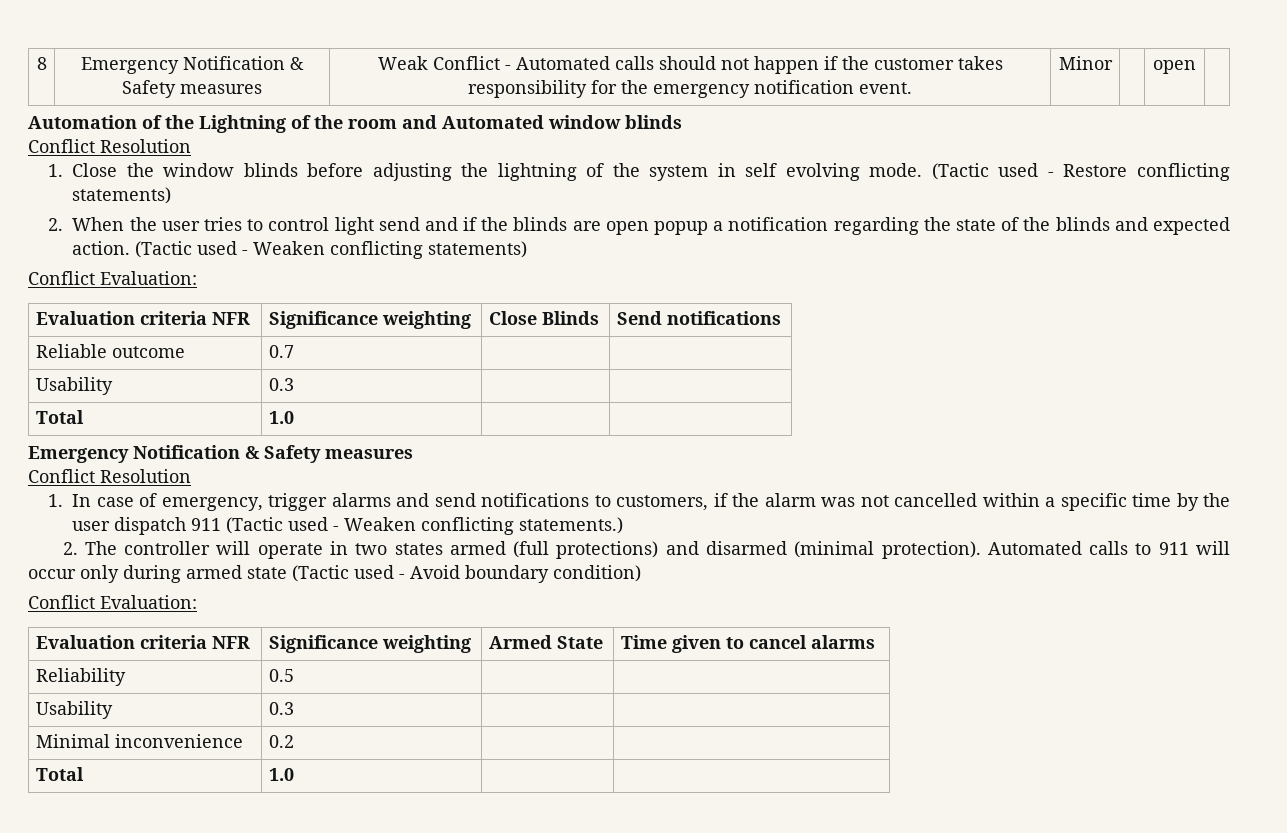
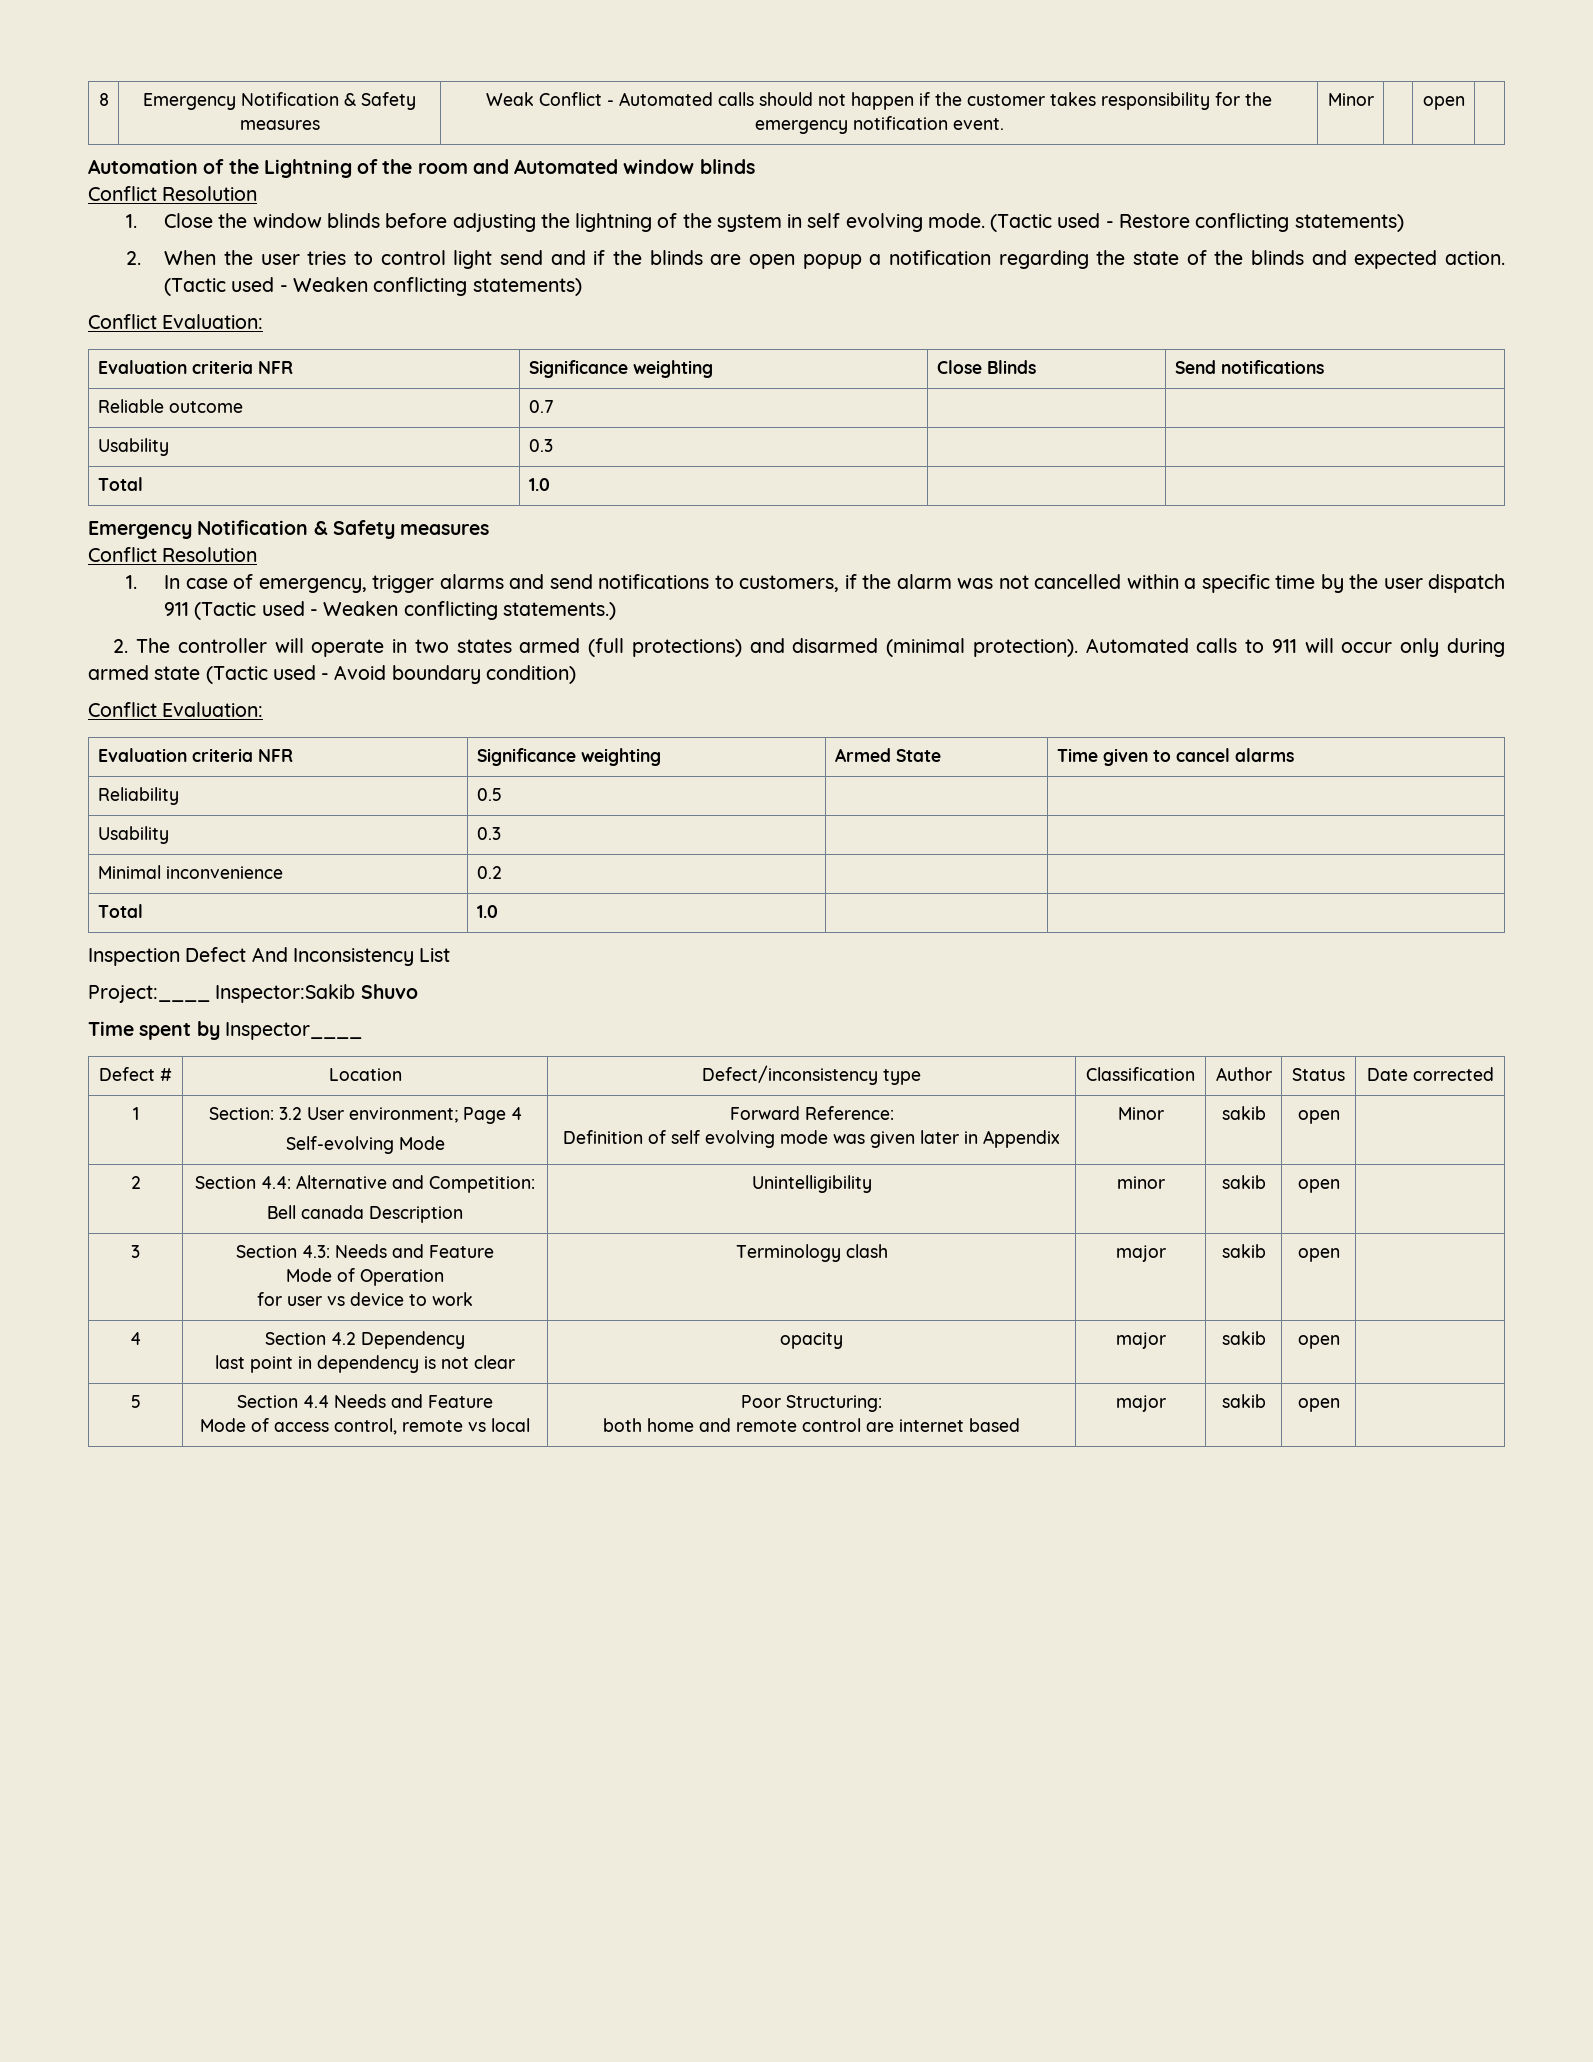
(294, 774) none -> [88,947,451,966] [88,984,418,1003] [88,1021,362,1040] [99,1067,172,1081] [328,1068,402,1081] [702,1065,921,1085] [1086,1067,1195,1081] [1215,1067,1272,1081] [1292,1068,1345,1081] [1366,1067,1494,1081] [132,1107,139,1120] [208,1107,522,1124] [285,1136,445,1154] [729,1106,894,1120] [563,1130,1060,1148] [1117,1107,1164,1120] [1221,1106,1266,1120] [1297,1110,1340,1124] [130,1176,141,1189] [195,1175,535,1193] [267,1205,463,1223] [751,1175,872,1193] [1116,1176,1165,1189] [1221,1175,1266,1189] [1297,1179,1340,1193] [131,1245,140,1258] [236,1244,494,1258] [286,1268,444,1286] [257,1292,473,1306] [735,1244,888,1262] [1115,1245,1166,1262] [1221,1244,1266,1258] [1297,1248,1340,1262] [130,1332,141,1345] [265,1331,465,1349] [215,1355,515,1373] [780,1332,843,1349] [1115,1332,1166,1349] [1221,1331,1266,1345] [1297,1335,1340,1349] [130,1395,141,1408] [237,1394,493,1408] [200,1418,530,1435] [741,1395,882,1412] [603,1418,1020,1432] [1115,1395,1166,1412] [1221,1394,1266,1408] [1297,1398,1340,1412] // Inspection Defect And Inconsistency List // Project:____ Inspector:Sakib Shuvo // Time spent by Inspector____ // Defect # | Location | Defect/inconsistency type | Classification | Author | Status | Date corrected // 1 | Section: 3.2 User environment; Page 4 // Self-evolving Mode | Forward Reference: // Definition of self evolving mode was given later in Appendix | Minor | sakib | open | // 2 | Section 4.4: Alternative and Competition: // Bell canada Description | Unintelligibility | minor | sakib | open | // 3 | Section 4.3: Needs and Feature // Mode of Operation // for user vs device to work | Terminology clash | major | sakib | open | // 4 | Section 4.2 Dependency // last point in dependency is not clear | opacity | major | sakib | open | // 5 | Section 4.4 Needs and Feature // Mode of access control, remote vs local | Poor Structuring: // both home and remote control are internet based | major | sakib | open |

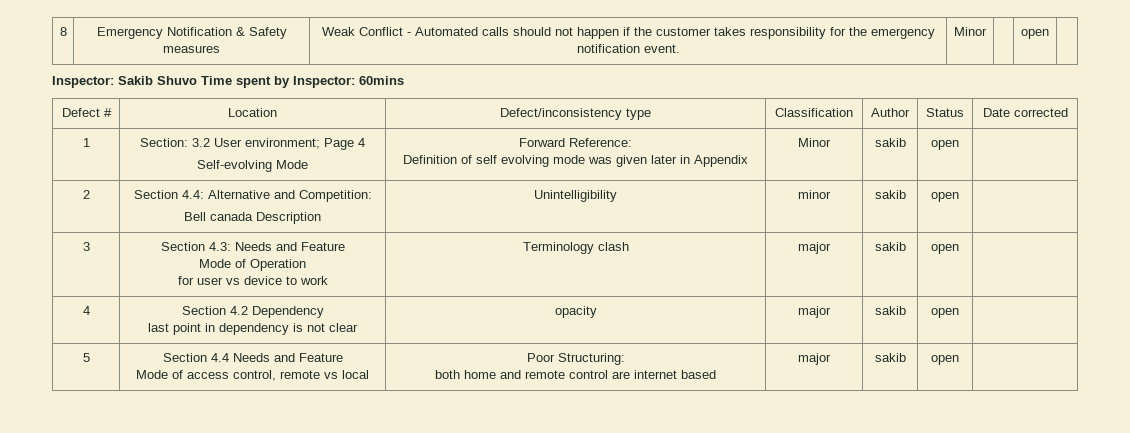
[88,159,755,178] [88,186,258,201] [126,213,1404,232] [126,250,1505,269] [164,277,582,296] [88,314,264,329] [97,360,293,374] [528,360,713,378] [936,360,1036,374] [1174,360,1324,374] [97,399,243,413] [528,400,554,413] [97,438,169,456] [528,439,553,452] [97,477,143,491] [528,478,550,491] [88,520,490,539] [88,547,258,562] [126,574,1505,593] [164,601,616,620] [113,638,1505,657] [88,665,576,684] [88,702,264,717] [97,748,293,762] [476,748,661,766] [834,748,941,762] [1056,748,1294,766] [97,787,179,805] [476,788,502,801] [97,826,169,844] [476,827,501,840] [97,865,283,879] [476,866,502,879] [97,904,143,918] [476,905,498,918] [88,947,451,966] [88,984,356,1003] Automation of the Lightning of the room and Automated window blinds // Conflict Resolution // 1. Close the window blinds before adjusting the lightning of the system in self evolving mode. (Tactic used - Restore conflicting statements) // 2. When the user tries to control light send and if the blinds are open popup a notification regarding the state of the blinds and expected action. (Tactic used - Weaken conflicting statements) // Conflict Evaluation: // Evaluation criteria NFR | Significance weighting | Close Blinds | Send notifications // Reliable outcome | 0.7 | | // Usability | 0.3 | | // Total | 1.0 | | // Emergency Notification & Safety measures // Conflict Resolution // 1. In case of emergency, trigger alarms and send notifications to customers, if the alarm was not cancelled within a specific time by the user dispatch 911 (Tactic used - Weaken conflicting statements.) // 2. The controller will operate in two states armed (full protections) and disarmed (minimal protection). Automated calls to 911 will occur only during armed state (Tactic used - Avoid boundary condition) // Conflict Evaluation: // Evaluation criteria NFR | Significance weighting | Armed State | Time given to cancel alarms // Reliability | 0.5 | | // Usability | 0.3 | | // Minimal inconvenience | 0.2 | | // Total | 1.0 | | // Inspection Defect And Inconsistency List // Project:____ Inspector:Sakib -> [52,76,153,88] Inspector: Sakib
(418, 991) // -> (197, 80) none
[224,1022,362,1040] Inspector____ -> [293,76,404,88] Inspector: 60mins

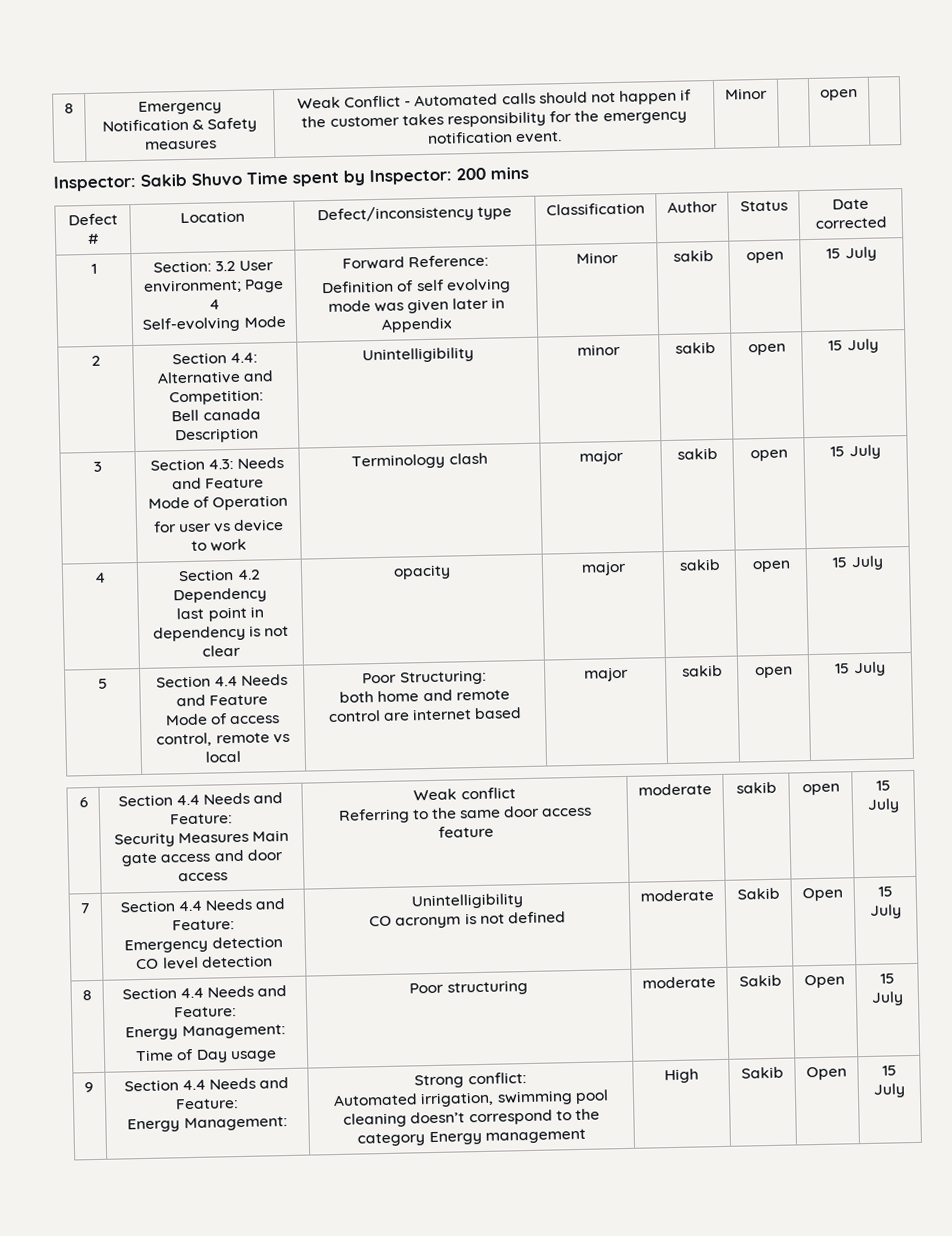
[359,76,404,85] 60mins -> [456,166,529,181] 200 mins
(959, 145) none -> [826,246,877,262] 15 July
(959, 197) none -> [828,338,879,354] 15 July
(959, 249) none -> [830,444,881,460] 15 July
(959, 313) none -> [832,555,884,571] 15 July
(959, 360) none -> [835,661,886,677] [78,797,88,808] [117,792,284,807] [170,813,233,825] [113,829,290,848] [121,849,283,867] [177,872,228,882] [413,787,516,801] [337,805,593,824] [437,825,494,838] [638,783,712,796] [735,781,777,794] [801,783,840,796] [875,780,891,791] [867,798,900,813] [80,903,91,914] [119,898,287,913] [172,919,235,931] [124,936,283,954] [136,955,273,970] [410,893,524,910] [369,911,566,929] [640,889,714,902] [736,887,780,900] [802,887,843,902] [877,886,893,897] [870,904,902,919] [82,990,92,1001] [121,984,288,1000] [174,1006,237,1018] [125,1024,286,1041] [135,1048,277,1063] [409,980,528,996] [642,976,716,989] [738,974,782,987] [804,974,845,989] [879,973,895,984] [871,991,904,1006] [84,1082,94,1093] [123,1076,290,1092] [175,1098,239,1110] [127,1116,288,1133] [414,1072,527,1089] [333,1089,609,1108] [343,1108,600,1128] [357,1128,586,1147] [663,1068,699,1084] [740,1066,784,1079] [806,1066,847,1081] [881,1065,897,1076] [873,1083,906,1098] 15 July // 6 | Section 4.4 Needs and Feature: // Security Measures Main gate access and door access | Weak conflict // Referring to the same door access feature | moderate | sakib | open | 15 July // 7 | Section 4.4 Needs and Feature: // Emergency detection CO level detection | Unintelligibility // CO acronym is not defined | moderate | Sakib | Open | 15 July // 8 | Section 4.4 Needs and Feature: // Energy Management: // Time of Day usage | Poor structuring | moderate | Sakib | Open | 15 July // 9 | Section 4.4 Needs and Feature: // Energy Management: | Strong conflict: // Automated irrigation, swimming pool cleaning doesn’t correspond to the category Energy management | High | Sakib | Open | 15 July

